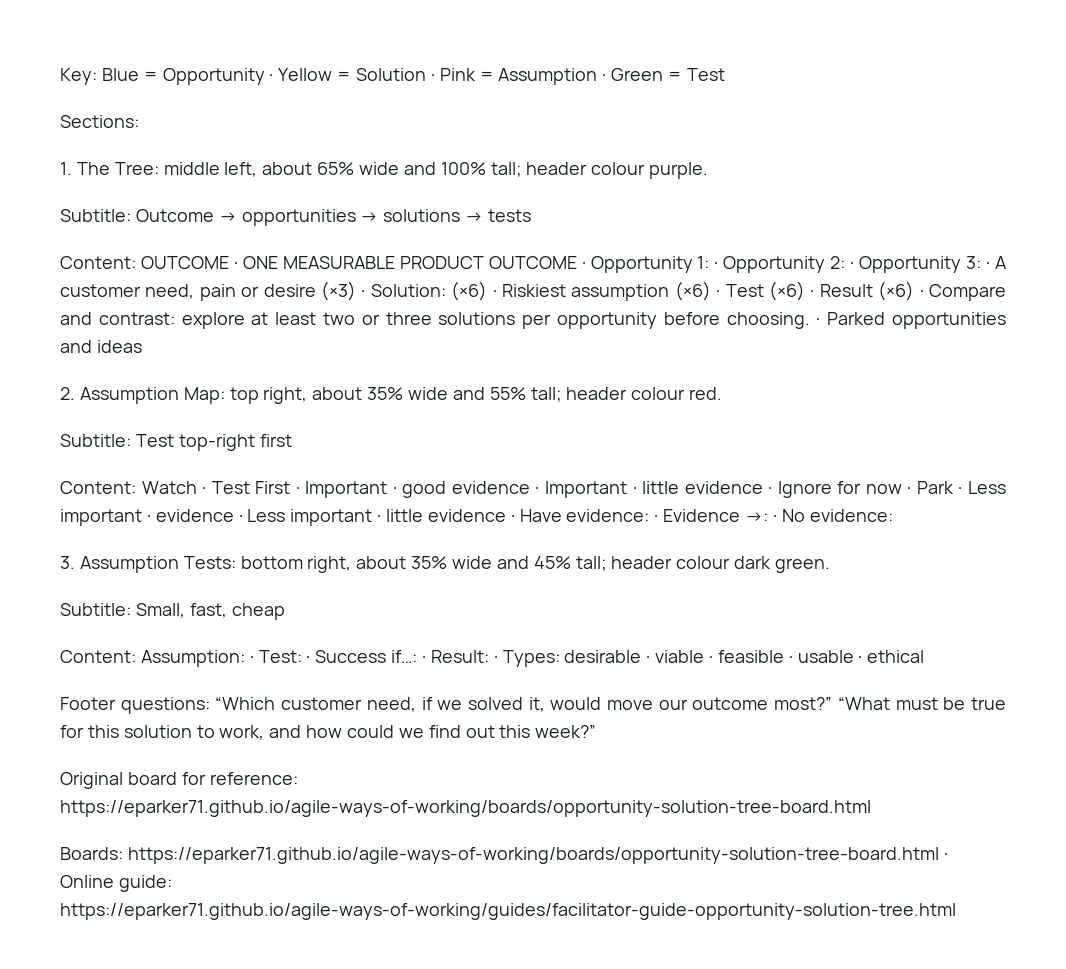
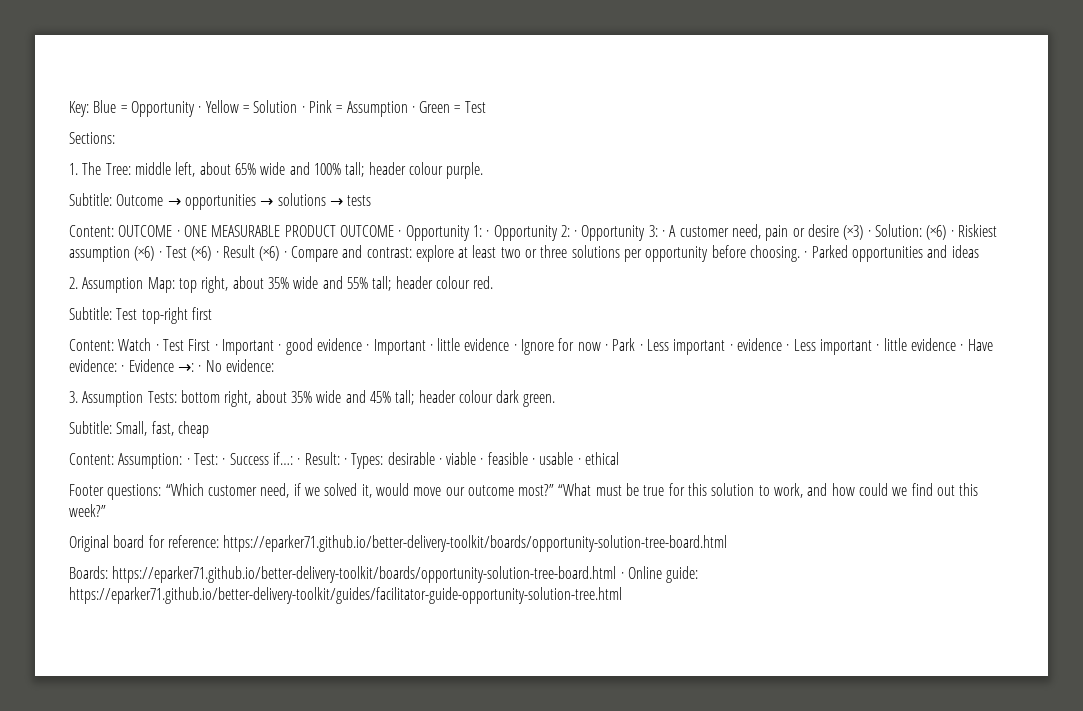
[60,800,871,817] https://eparker71.github.io/agile-ways-of-working/boards/opportunity-solution-tree-board.html -> [223,535,728,552] https://eparker71.github.io/better-delivery-toolkit/boards/opportunity-solution-tree-board.html
[127,847,939,864] https://eparker71.github.io/agile-ways-of-working/boards/opportunity-solution-tree-board.html -> [112,566,617,583] https://eparker71.github.io/better-delivery-toolkit/boards/opportunity-solution-tree-board.html
[60,903,956,920] https://eparker71.github.io/agile-ways-of-working/guides/facilitator-guide-opportunity-solution-tree.html -> [69,587,622,604] https://eparker71.github.io/better-delivery-toolkit/guides/facilitator-guide-opportunity-solution-tree.html

